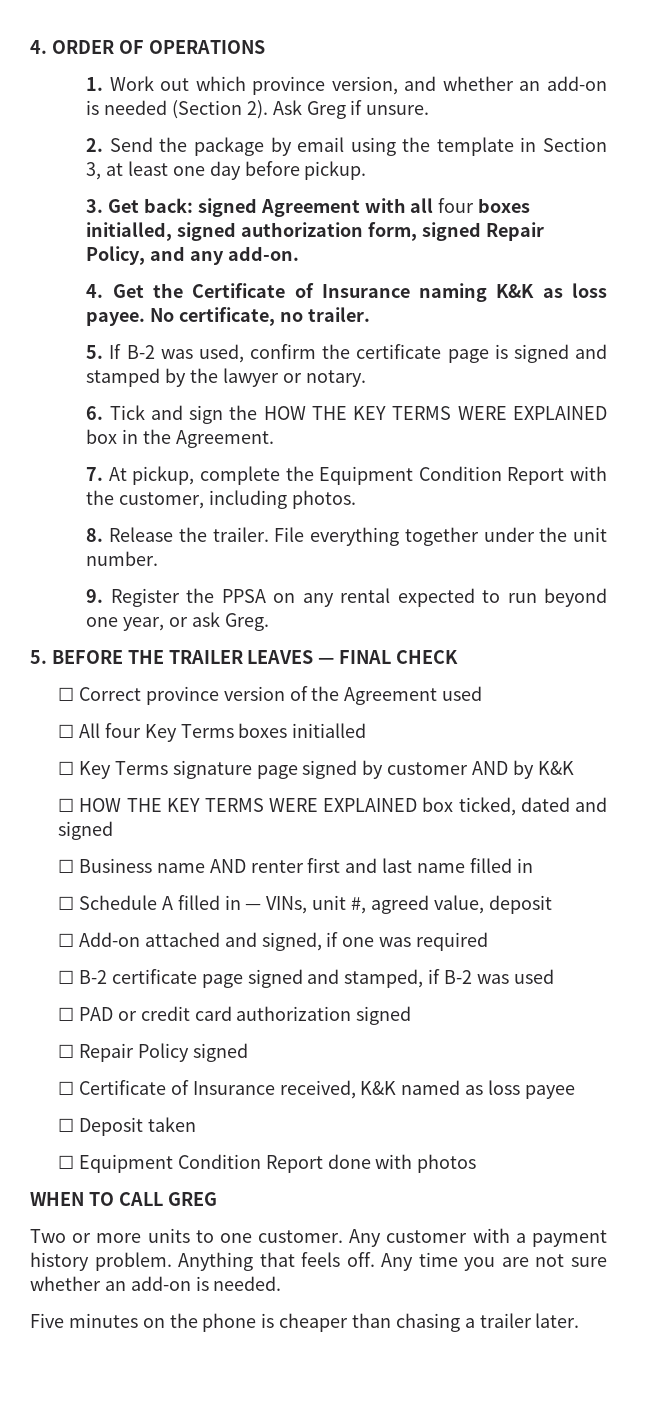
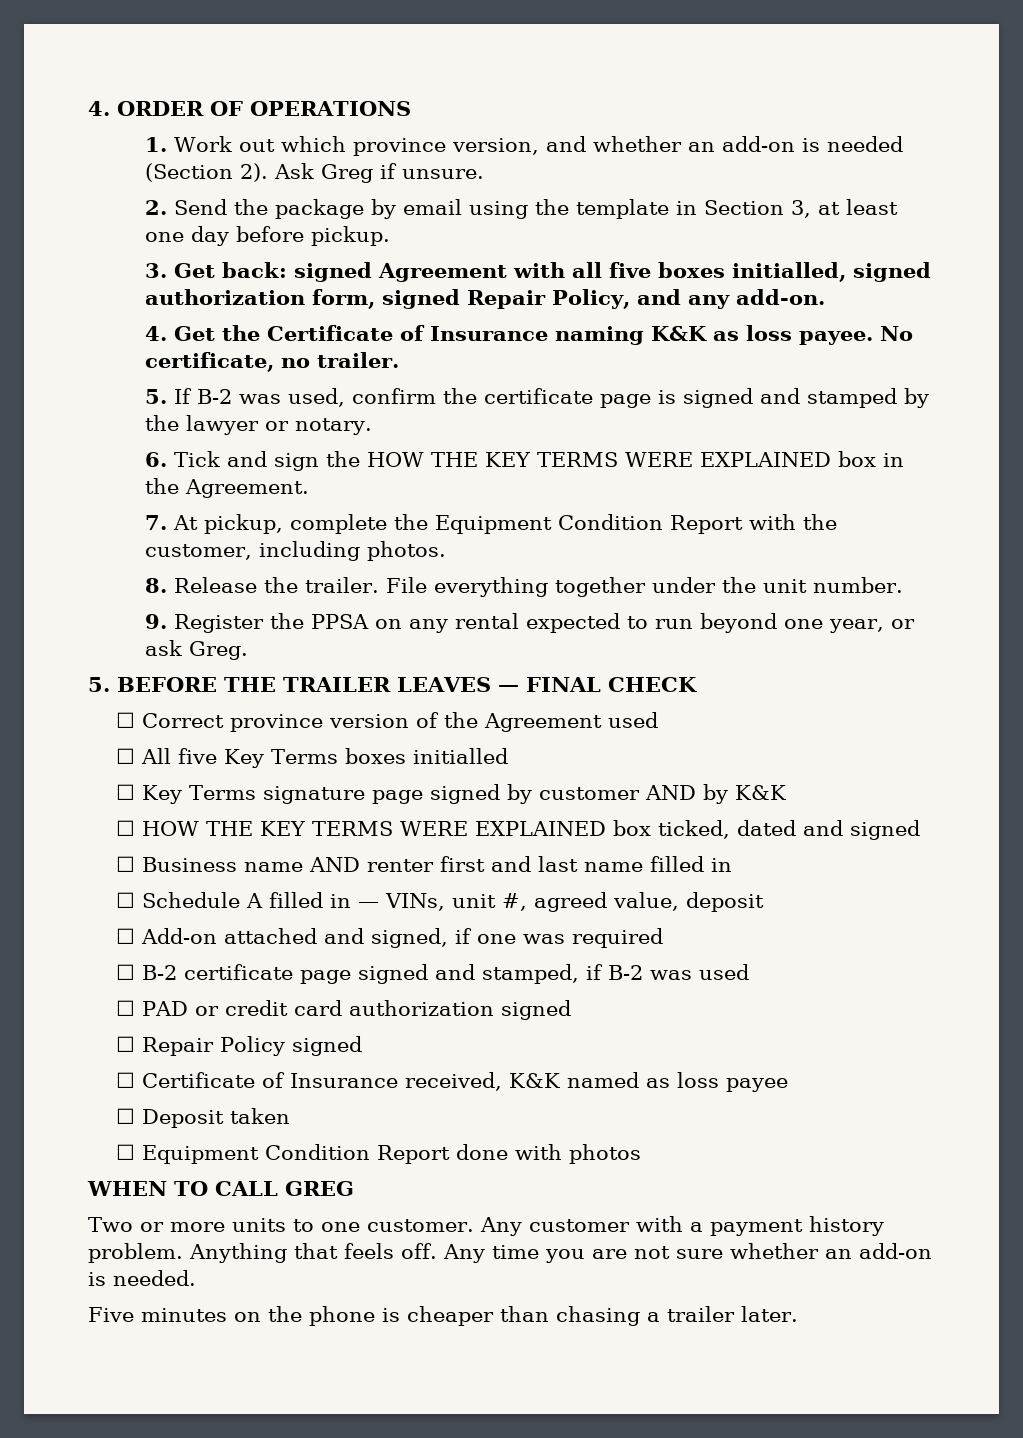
[438,198,475,213] four -> [608,262,651,278] five
[104,723,141,738] four -> [178,748,218,764] five

